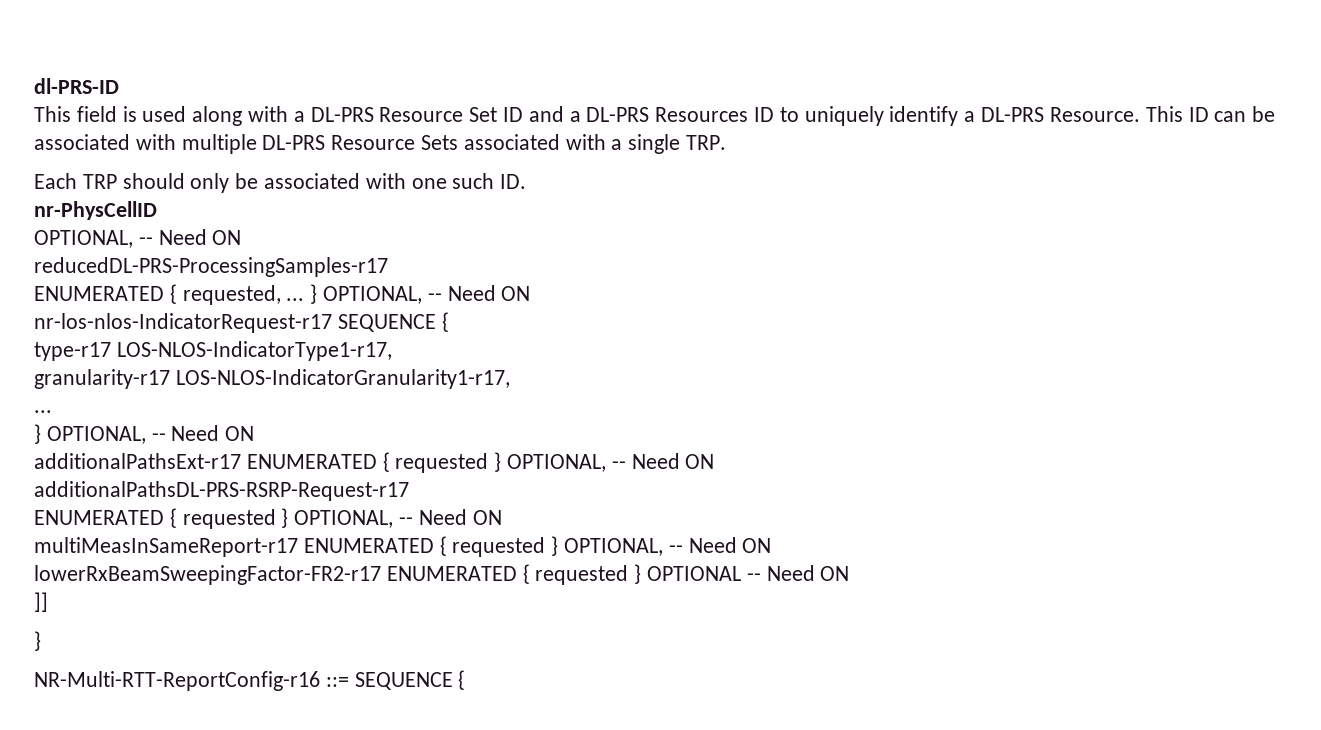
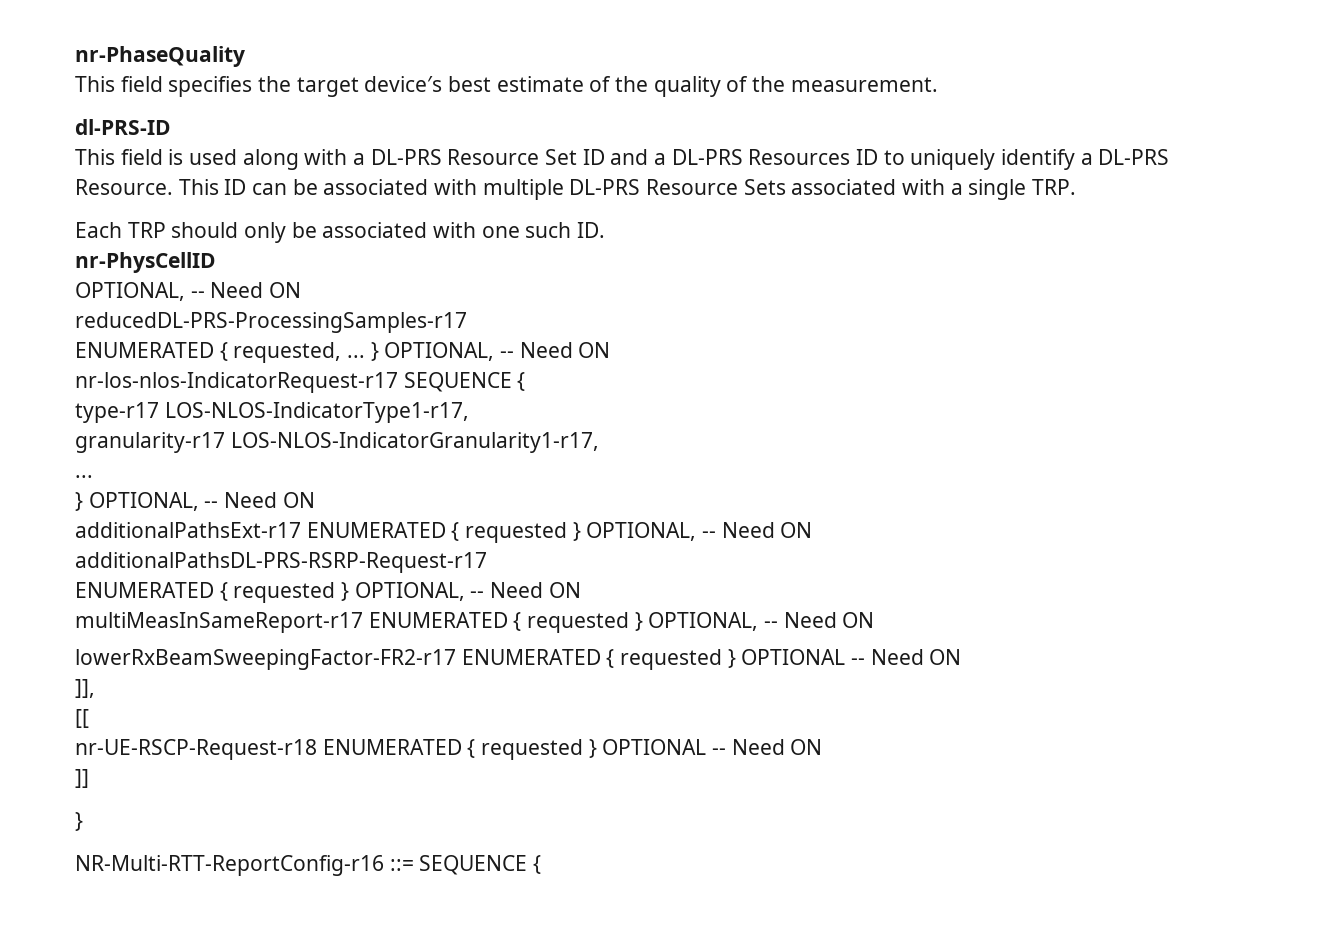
(34, 86) none -> [75,46,245,67] [75,76,938,97] nr-PhaseQuality // This field specifies the target device′s best estimate of the quality of the measurement. //
(850, 573) none -> [75,679,95,698] [75,709,89,728] [75,739,823,760] // ]], // [[ // nr-UE-RSCP-Request-r18 ENUMERATED { requested } OPTIONAL -- Need ON

